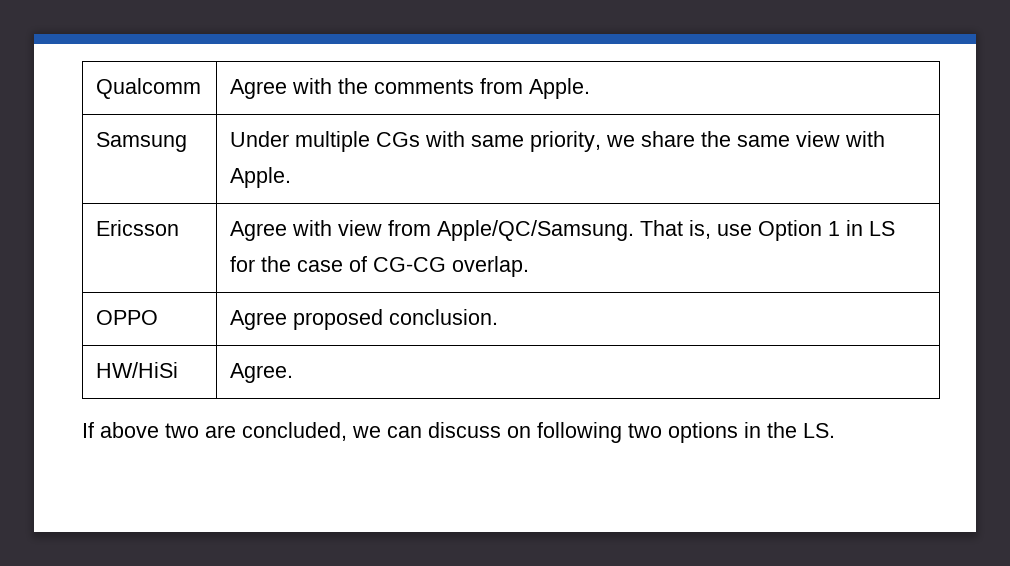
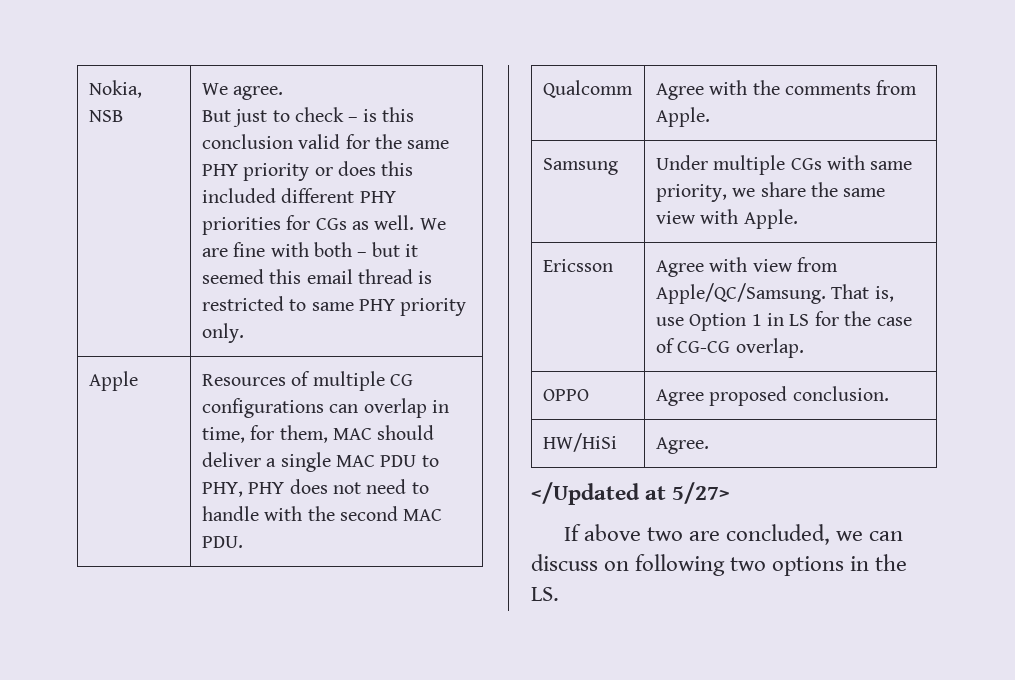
(96, 88) none -> [88,80,142,98] [88,110,123,122] [201,83,284,100] [201,107,415,127] [201,134,450,149] [201,161,414,181] [201,188,396,203] [201,215,446,235] [201,242,419,257] [201,269,433,284] [201,296,467,316] [201,323,244,343] [88,371,138,391] [201,371,414,391] [201,398,450,418] [201,425,435,443] [201,452,439,472] [201,479,429,497] [201,506,443,521] [201,536,243,548] Nokia, NSB | We agree. // But just to check – is this conclusion valid for the same PHY priority or does this included different PHY priorities for CGs as well. We are fine with both – but it seemed this email thread is restricted to same PHY priority only. // Apple | Resources of multiple CG configurations can overlap in time, for them, MAC should deliver a single MAC PDU to PHY, PHY does not need to handle with the second MAC PDU. //
(294, 373) none -> [531,482,731,505] // </Updated at 5/27>

